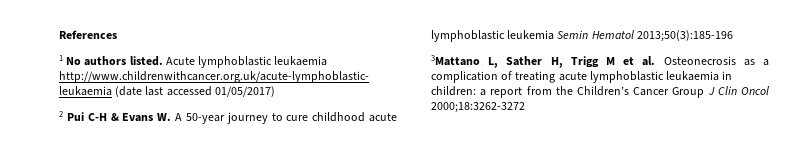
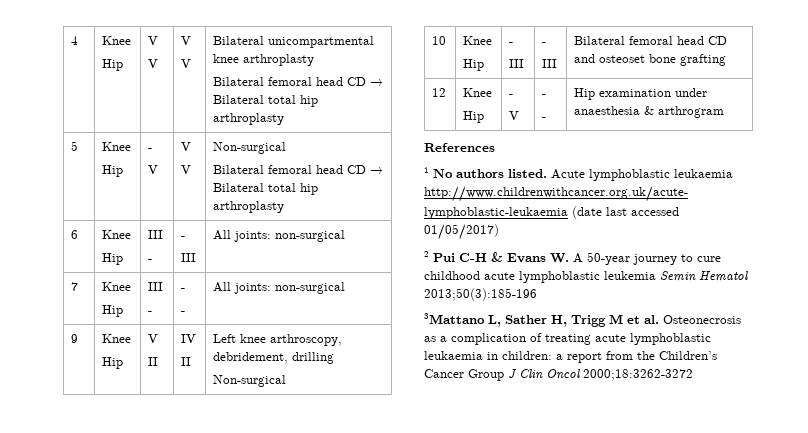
(59, 34) none -> [71,36,79,45] [102,36,132,45] [102,59,124,71] [148,36,159,45] [148,59,159,68] [181,36,192,45] [181,59,192,68] [213,36,375,48] [213,54,315,66] [213,77,384,86] [213,95,319,107] [213,113,285,125] [71,141,79,151] [102,142,132,151] [102,165,124,177] [148,148,153,151] [148,165,159,174] [181,142,192,151] [181,165,192,174] [213,142,287,154] [213,165,384,174] [213,183,319,195] [213,201,285,213] [71,230,79,239] [102,230,132,239] [102,253,124,265] [148,230,164,239] [148,259,153,262] [181,236,186,239] [181,253,197,262] [213,230,346,242] [71,282,79,291] [102,282,132,291] [102,305,124,317] [148,282,164,291] [148,311,153,314] [181,288,186,291] [181,311,186,314] [213,282,346,294] [71,334,79,343] [102,334,132,343] [102,357,124,369] [148,334,159,343] [148,357,159,366] [181,334,197,343] [181,357,192,366] [213,334,343,346] [213,352,335,364] [213,375,287,387] [432,36,447,45] [463,36,493,45] [463,59,485,71] [509,42,514,45] [509,59,525,68] [542,42,547,45] [542,59,558,68] [574,36,728,45] [574,54,727,66] [432,88,447,97] [463,88,493,97] [463,111,485,123] [509,94,514,97] [509,111,520,120] [542,94,547,97] [542,117,547,120] [574,88,708,100] [574,106,725,118] 4 | Knee // Hip | V // V | V // V | Bilateral unicompartmental knee arthroplasty // Bilateral femoral head CD → Bilateral total hip arthroplasty // 5 | Knee // Hip | - // V | V // V | Non-surgical // Bilateral femoral head CD → Bilateral total hip arthroplasty // 6 | Knee // Hip | III // - | - // III | All joints: non-surgical // 7 | Knee // Hip | III // - | - // - | All joints: non-surgical // 9 | Knee // Hip | V // II | IV // II | Left knee arthroscopy, debridement, drilling // Non-surgical // 10 | Knee // Hip | - // III | - // III | Bilateral femoral head CD and osteoset bone grafting // 12 | Knee // Hip | - // V | - // - | Hip examination under anaesthesia & arthrogram //

